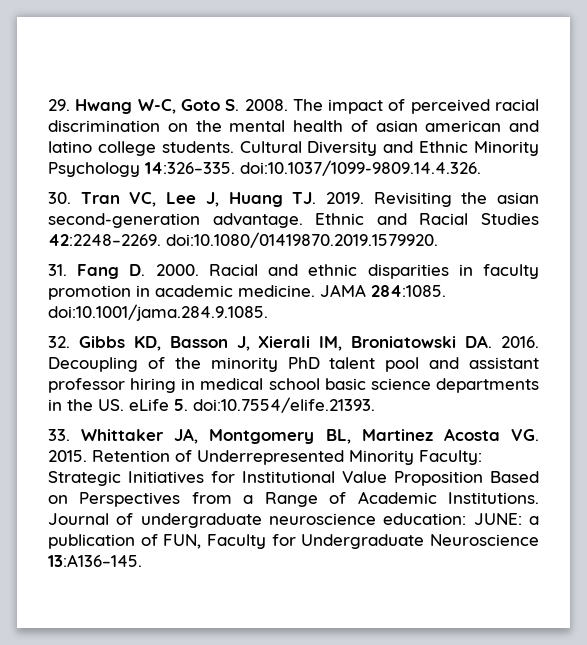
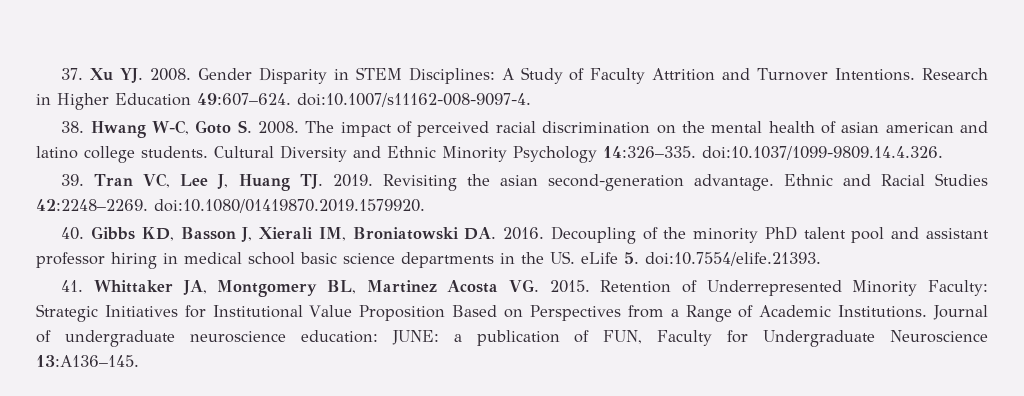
[48,99,70,111] 29. -> [61,67,989,84] [36,93,531,110] [61,121,85,133] 37. Xu YJ. 2008. Gender Disparity in STEM Disciplines: A Study of Faculty Attrition and Turnover Intentions. Research in Higher Education 49:607–624. doi:10.1007/s11162-008-9097-4. // 38.
[48,192,71,204] 30. -> [61,174,85,186] 39.
[48,264,539,279] [48,284,446,300] [48,304,268,321] [48,336,70,348] 31. Fang D. 2000. Racial and ethnic disparities in faculty promotion in academic medicine. JAMA 284:1085. doi:10.1001/jama.284.9.1085. // 32. -> [61,227,85,240] 40.
[48,429,70,441] 33. -> [61,280,84,292] 41.

